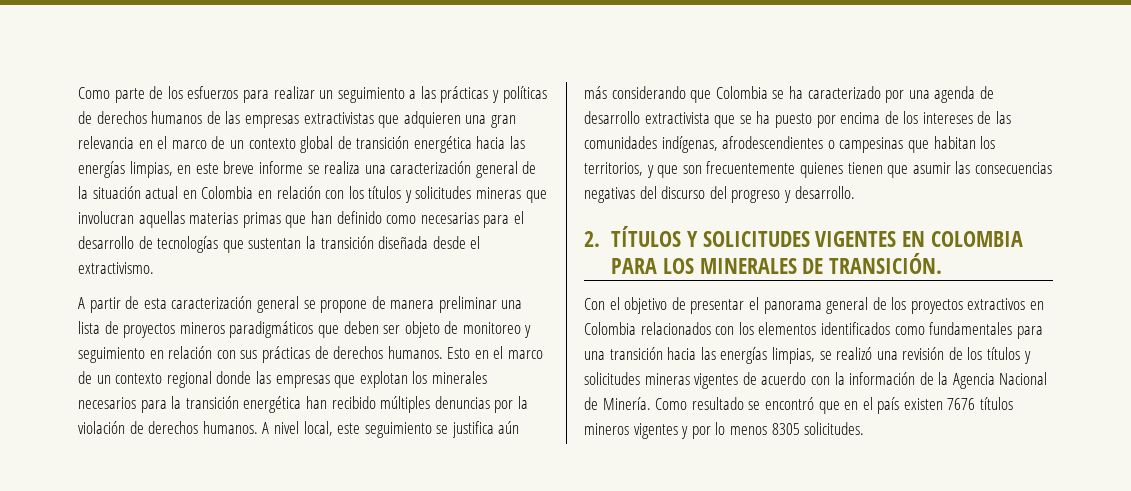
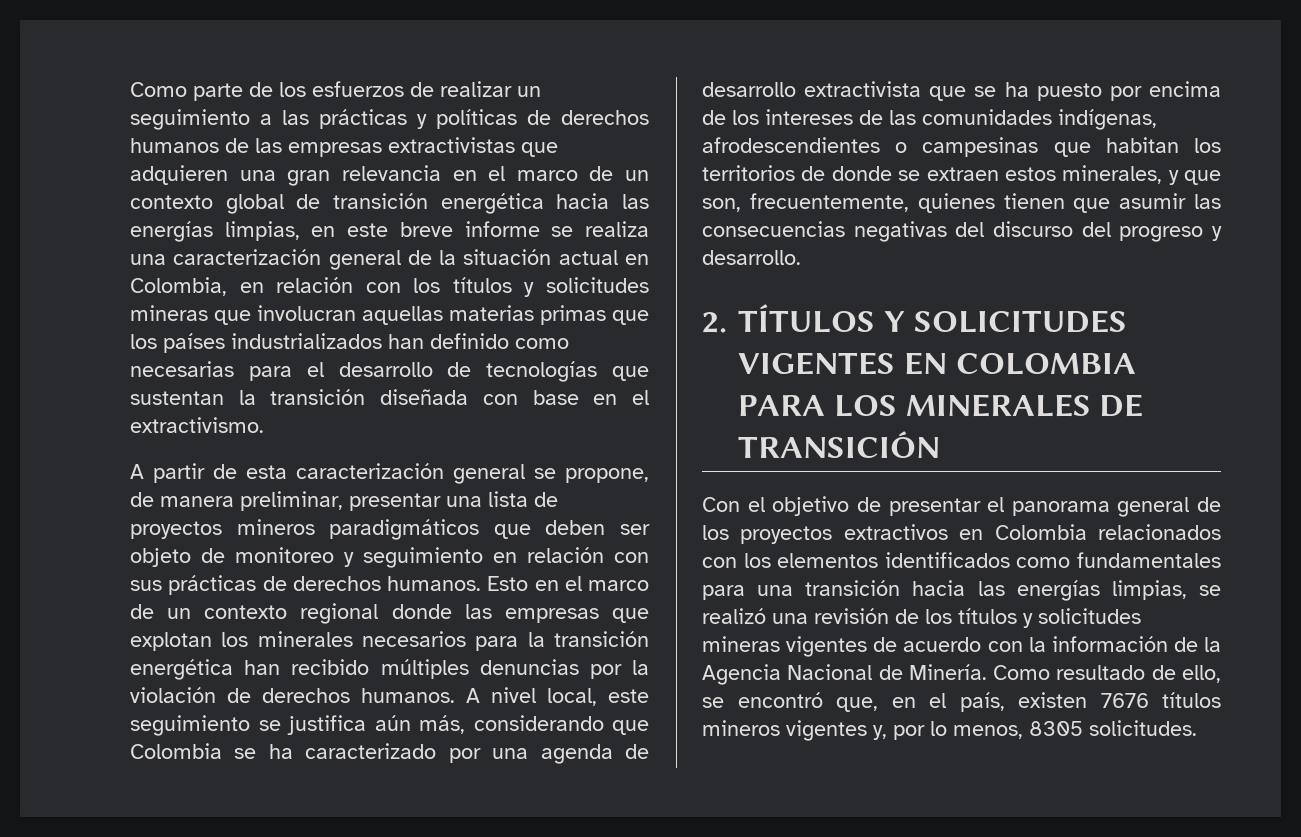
[242,90,269,103] para -> [410,82,434,97] de
[201,186,254,199] Colombia -> [130,277,227,296] Colombia,
(307, 221) none -> [130,333,382,353] los países industrializados
[432,236,466,249] desde -> [482,390,618,405] con base en
[320,300,368,313] propone -> [565,468,649,483] propone,
[438,296,497,313] preliminar -> [240,491,441,511] preliminar, presentar
[584,86,607,99] más -> [419,715,465,734] más,
[584,161,796,178] territorios, y que son frecuentemente -> [702,165,1221,185] [702,193,909,212] territorios de donde se extraen estos minerales, y que son, frecuentemente,
[829,253,943,274] TRANSICIÓN. -> [738,431,940,458] TRANSICIÓN
(744, 403) none -> [1151,665,1221,683] de ello,
[818,397,900,414] que en el país -> [836,692,1005,712] que, en el país,
[681,426,689,439] y -> [873,725,887,740] y,
[729,426,767,435] menos -> [953,725,1023,739] menos,

